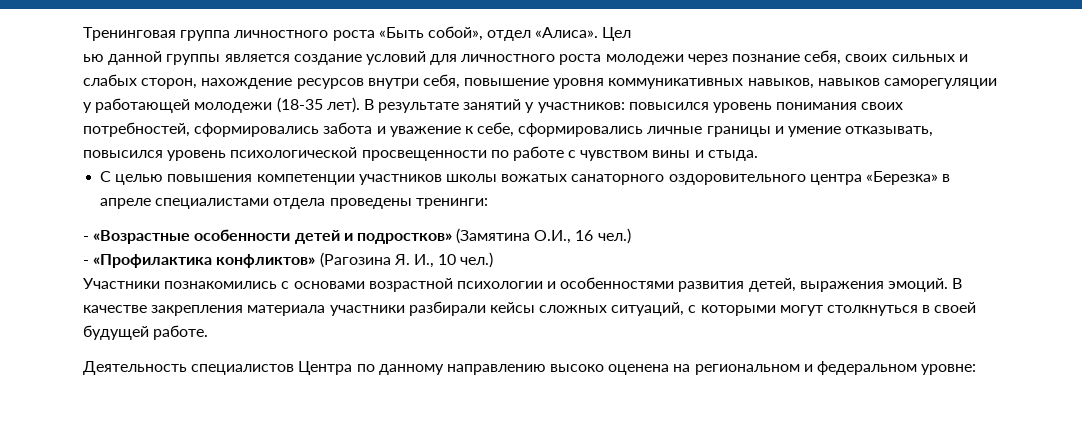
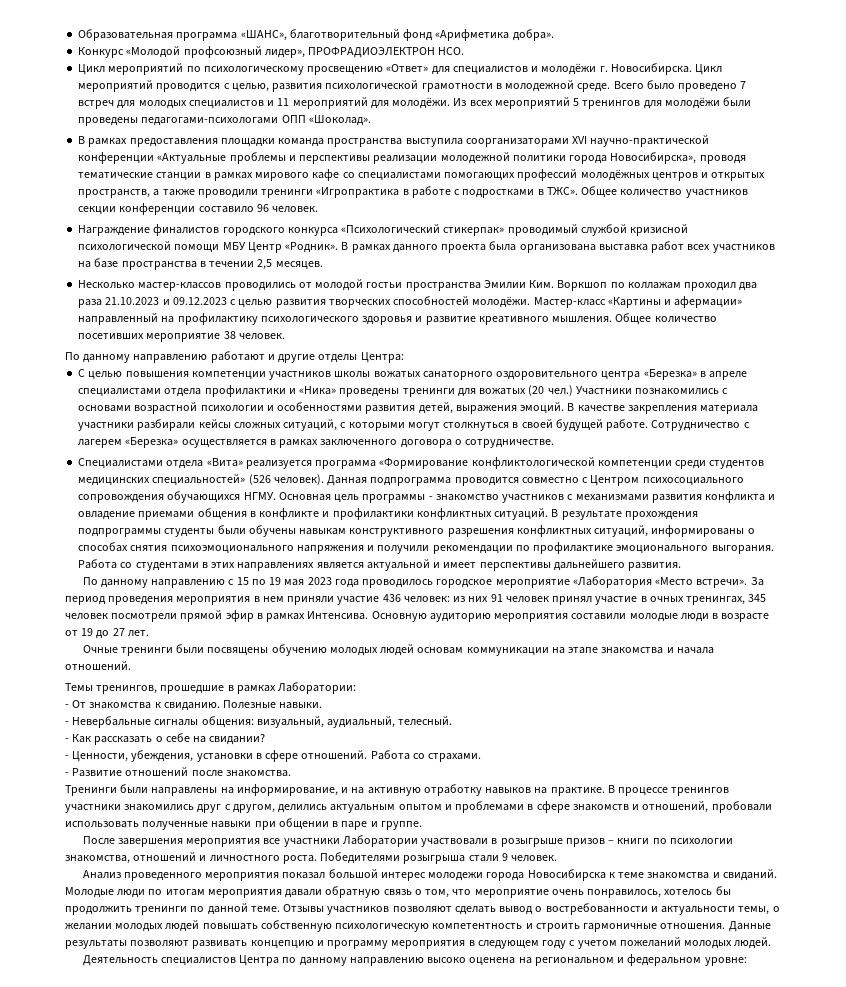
[83,26,632,41] [83,50,968,65] [83,74,998,89] [83,97,904,113] [83,122,934,137] [83,146,758,161] Тренинговая группа личностного роста «Быть собой», отдел «Алиса». Цел // ью данной группы является создание условий для личностного роста молодежи через познание себя, своих сильных и слабых сторон, нахождение ресурсов внутри себя, повышение уровня коммуникативных навыков, навыков саморегуляции у работающей молодежи (18-35 лет). В результате занятий у участников: повысился уровень понимания своих потребностей, сформировались забота и уважение к себе, сформировались личные границы и умение отказывать, повысился уровень психологической просвещенности по работе с чувством вины и стыда. -> [78,29,554,41] [78,46,465,58] [78,63,723,75] [78,80,747,92] [78,97,752,109] [78,115,371,126] [78,135,710,147] [78,152,746,164] [78,169,766,181] [78,186,748,198] [78,203,319,215] [78,224,689,236] [78,241,775,253] [78,258,323,270] [78,279,758,291] [78,296,743,308] [78,313,717,325] [78,331,285,342] [65,351,404,363] Образовательная программа «ШАНС», благотворительный фонд «Арифметика добра». // Конкурс «Молодой профсоюзный лидер», ПРОФРАДИОЭЛЕКТРОН НСО. // Цикл мероприятий по психологическому просвещению «Ответ» для специалистов и молодёжи г. Новосибирска. Цикл мероприятий проводится с целью, развития психологической грамотности в молодежной среде. Всего было проведено 7 встреч для молодых специалистов и 11 мероприятий для молодёжи. Из всех мероприятий 5 тренингов для молодёжи были проведены педагогами-психологами ОПП «Шоколад». // В рамках предоставления площадки команда пространства выступила соорганизаторами ХVI научно-практической конференции «Актуальные проблемы и перспективы реализации молодежной политики города Новосибирска», проводя тематические станции в рамках мирового кафе со специалистами помогающих профессий молодёжных центров и открытых пространств, а также проводили тренинги «Игропрактика в работе с подростками в ТЖС». Общее количество участников секции конференции составило 96 человек. // Награждение финалистов городского конкурса «Психологический стикерпак» проводимый службой кризисной психологической помощи МБУ Центр «Родник». В рамках данного проекта была организована выставка работ всех участников на базе пространства в течении 2,5 месяцев. // Несколько мастер-классов проводились от молодой гостьи пространства Эмилии Ким. Воркшоп по коллажам проходил два раза 21.10.2023 и 09.12.2023 с целью развития творческих способностей молодёжи. Мастер-класс «Картины и афермации» направленный на профилактику психологического здоровья и развитие креативного мышления. Общее количество посетивших мероприятие 38 человек. // По данному направлению работают и другие отделы Центра:
[329,198,488,209] [83,228,631,244] [83,252,494,268] проведены тренинги: // - «Возрастные особенности детей и подростков» (Замятина О.И., 16 чел.) // - «Профилактика конфликтов» (Рагозина Я. И., 10 чел.) // -> [204,385,573,397] профилактики и «Ника» проведены тренинги для вожатых (20 чел.)
(209, 332) none -> [651,420,750,431] [78,437,555,448] [78,457,765,469] [78,474,744,486] [78,491,776,503] [78,508,698,520] [78,525,755,537] [78,542,774,554] [78,559,682,571] [82,576,764,588] [65,594,767,605] [65,610,770,622] [65,628,149,639] [82,644,714,656] [65,661,131,670] [65,682,357,694] [65,700,323,711] [65,716,453,728] [65,733,266,745] [65,750,482,762] [65,767,291,777] [65,784,730,796] [65,801,772,813] [65,818,422,830] [82,835,733,847] [65,852,558,864] [82,869,777,881] [65,886,731,898] [65,903,780,915] [65,920,771,932] [65,937,772,949] Сотрудничество с лагерем «Березка» осуществляется в рамках заключенного договора о сотрудничестве. // Специалистами отдела «Вита» реализуется программа «Формирование конфликтологической компетенции среди студентов медицинских специальностей» (526 человек). Данная подпрограмма проводится совместно с Центром психосоциального сопровождения обучающихся НГМУ. Основная цель программы - знакомство участников с механизмами развития конфликта и овладение приемами общения в конфликте и профилактики конфликтных ситуаций. В результате прохождения подпрограммы студенты были обучены навыкам конструктивного разрешения конфликтных ситуаций, информированы о способах снятия психоэмоционального напряжения и получили рекомендации по профилактике эмоционального выгорания. Работа со студентами в этих направлениях является актуальной и имеет перспективы дальнейшего развития. // По данному направлению с 15 по 19 мая 2023 года проводилось городское мероприятие «Лаборатория «Место встречи». За период проведения мероприятия в нем приняли участие 436 человек: из них 91 человек принял участие в очных тренингах, 345 человек посмотрели прямой эфир в рамках Интенсива. Основную аудиторию мероприятия составили молодые люди в возрасте от 19 до 27 лет. // Очные тренинги были посвящены обучению молодых людей основам коммуникации на этапе знакомства и начала отношений. // Темы тренингов, прошедшие в рамках Лаборатории: // - От знакомства к свиданию. Полезные навыки. // - Невербальные сигналы общения: визуальный, аудиальный, телесный. // - Как рассказать о себе на свидании? // - Ценности, убеждения, установки в сфере отношений. Работа со страхами. // - Развитие отношений после знакомства. // Тренинги были направлены на информирование, и на активную отработку навыков на практике. В процессе тренингов участники знакомились друг с другом, делились актуальным опытом и проблемами в сфере знакомств и отношений, пробовали использовать полученные навыки при общении в паре и группе. // После завершения мероприятия все участники Лаборатории участвовали в розыгрыше призов – книги по психологии знакомства, отношений и личностного роста. Победителями розыгрыша стали 9 человек. // Анализ проведенного мероприятия показал большой интерес молодежи города Новосибирска к теме знакомства и свиданий. Молодые люди по итогам мероприятия давали обратную связь о том, что мероприятие очень понравилось, хотелось бы продолжить тренинги по данной теме. Отзывы участников позволяют сделать вывод о востребованности и актуальности темы, о желании молодых людей повышать собственную психологическую компетентность и строить гармоничные отношения. Данные результаты позволяют развивать концепцию и программу мероприятия в следующем году с учетом пожеланий молодых людей.

